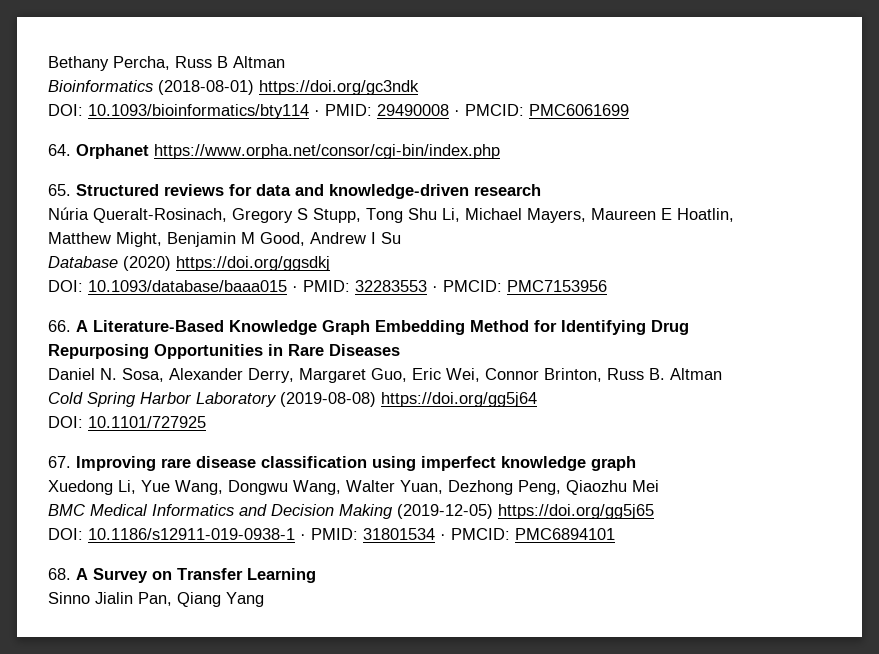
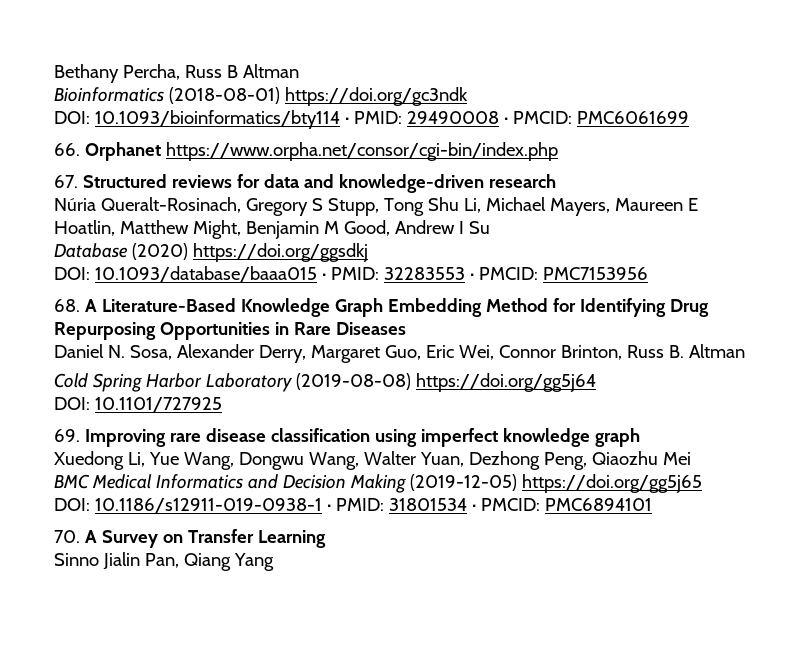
[48,144,71,156] 64. -> [54,143,80,156] 66.
[48,184,71,196] 65. -> [54,175,78,188] 67.
[48,320,71,332] 66. -> [54,299,80,312] 68.
[48,456,71,468] 67. -> [54,429,80,442] 69.
[48,568,71,580] 68. -> [54,530,80,543] 70.

